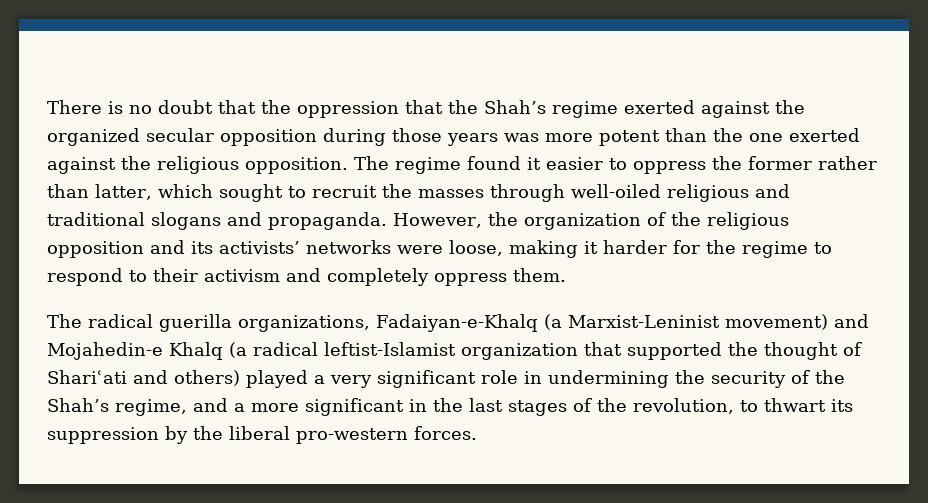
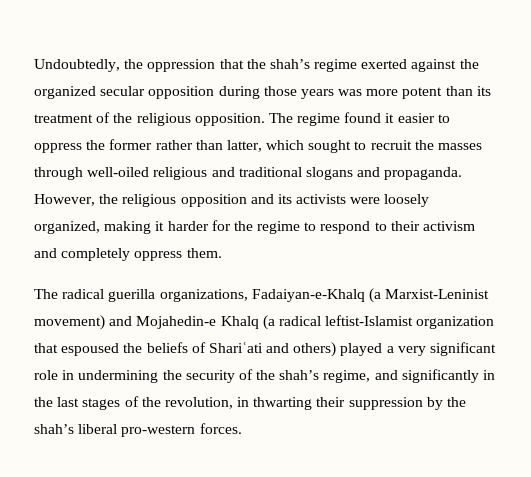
[47,100,256,114] There is no doubt that -> [34,59,120,72] Undoubtedly,
[484,100,546,114] Shah’s -> [269,59,310,69] shah’s
[713,128,860,142] [47,157,116,174] the one exerted against -> [476,86,491,96] [34,112,111,123] its treatment of
[523,212,701,230] organization of the -> (119, 199) none
[219,240,503,256] activists’ networks were loose, -> [296,194,430,207] [34,221,100,234] activists were loosely organized,
[627,342,838,360] supported the thought -> [61,342,188,356] espoused the beliefs
[47,398,109,412] Shah’s -> [279,370,320,380] shah’s
[234,398,404,416] a more significant -> [401,369,479,383] significantly
[740,398,853,412] to thwart its -> [237,397,346,410] in thwarting their
(223, 433) none -> [34,424,74,434] shah’s

